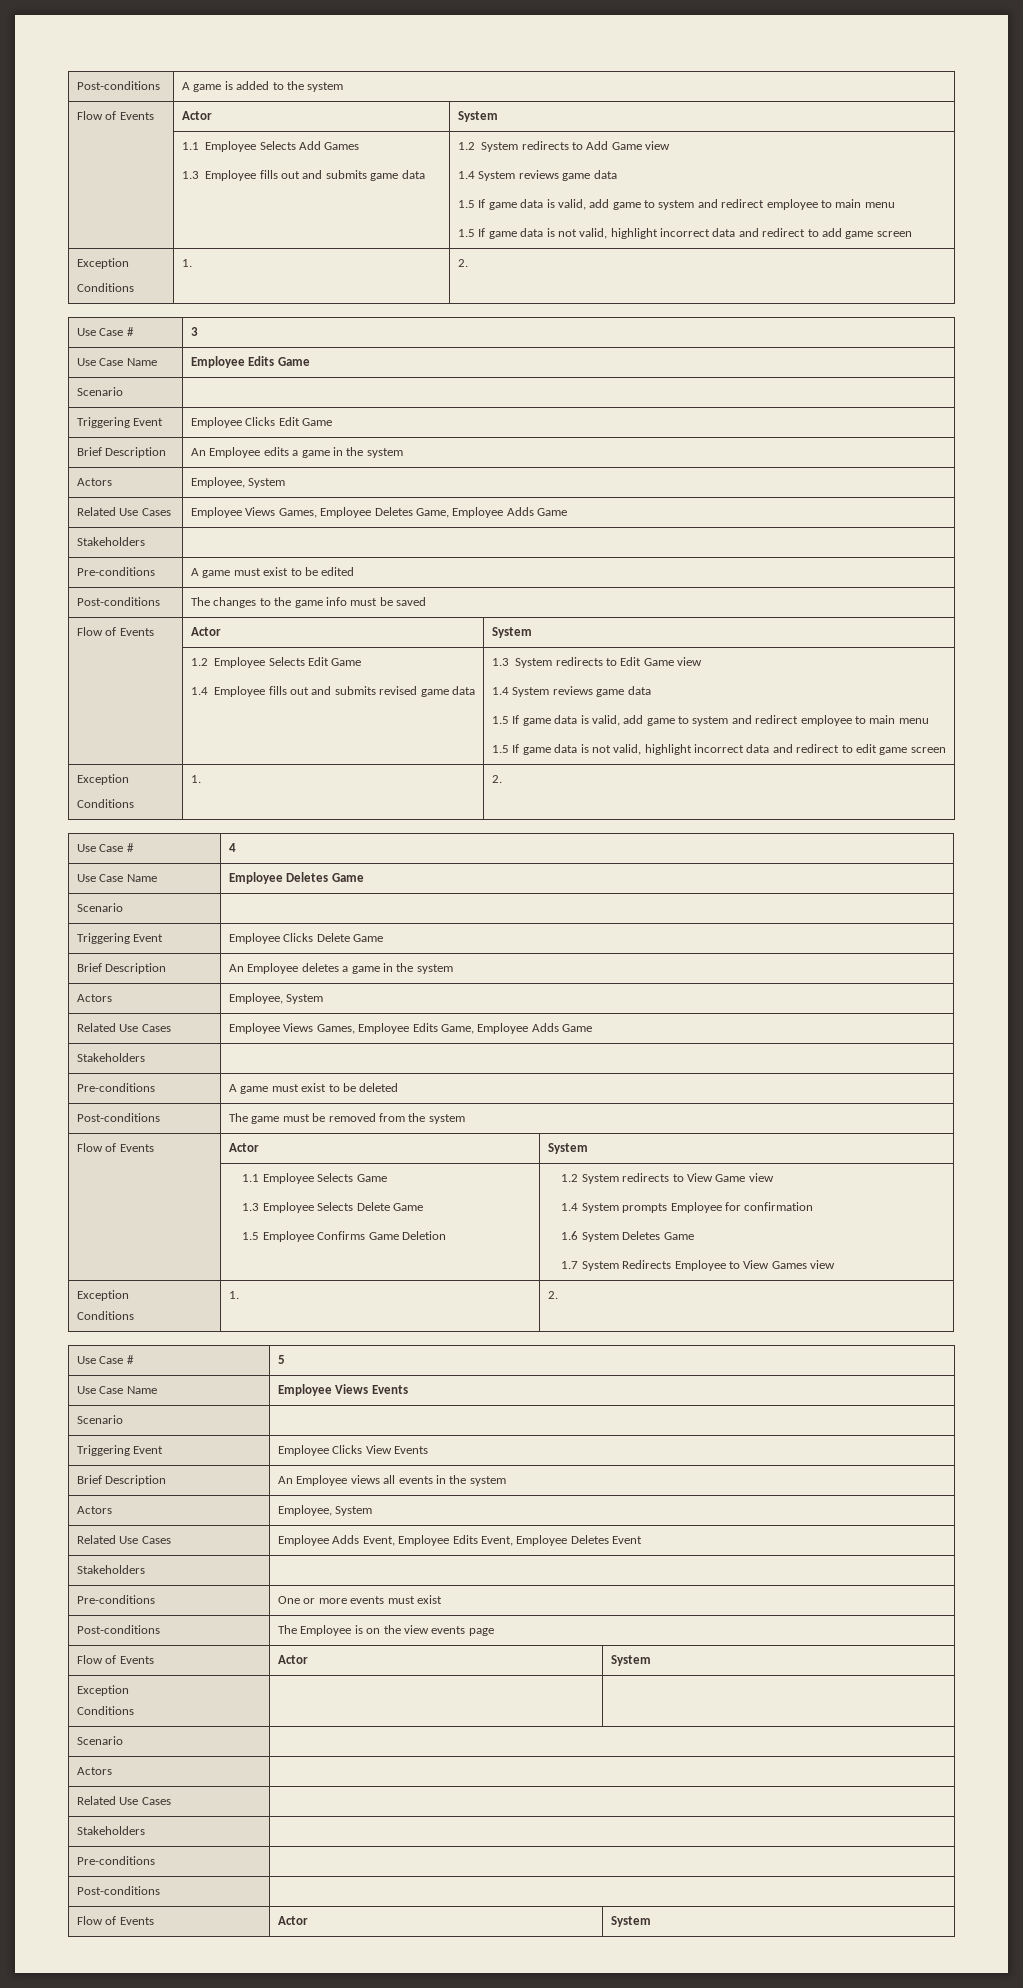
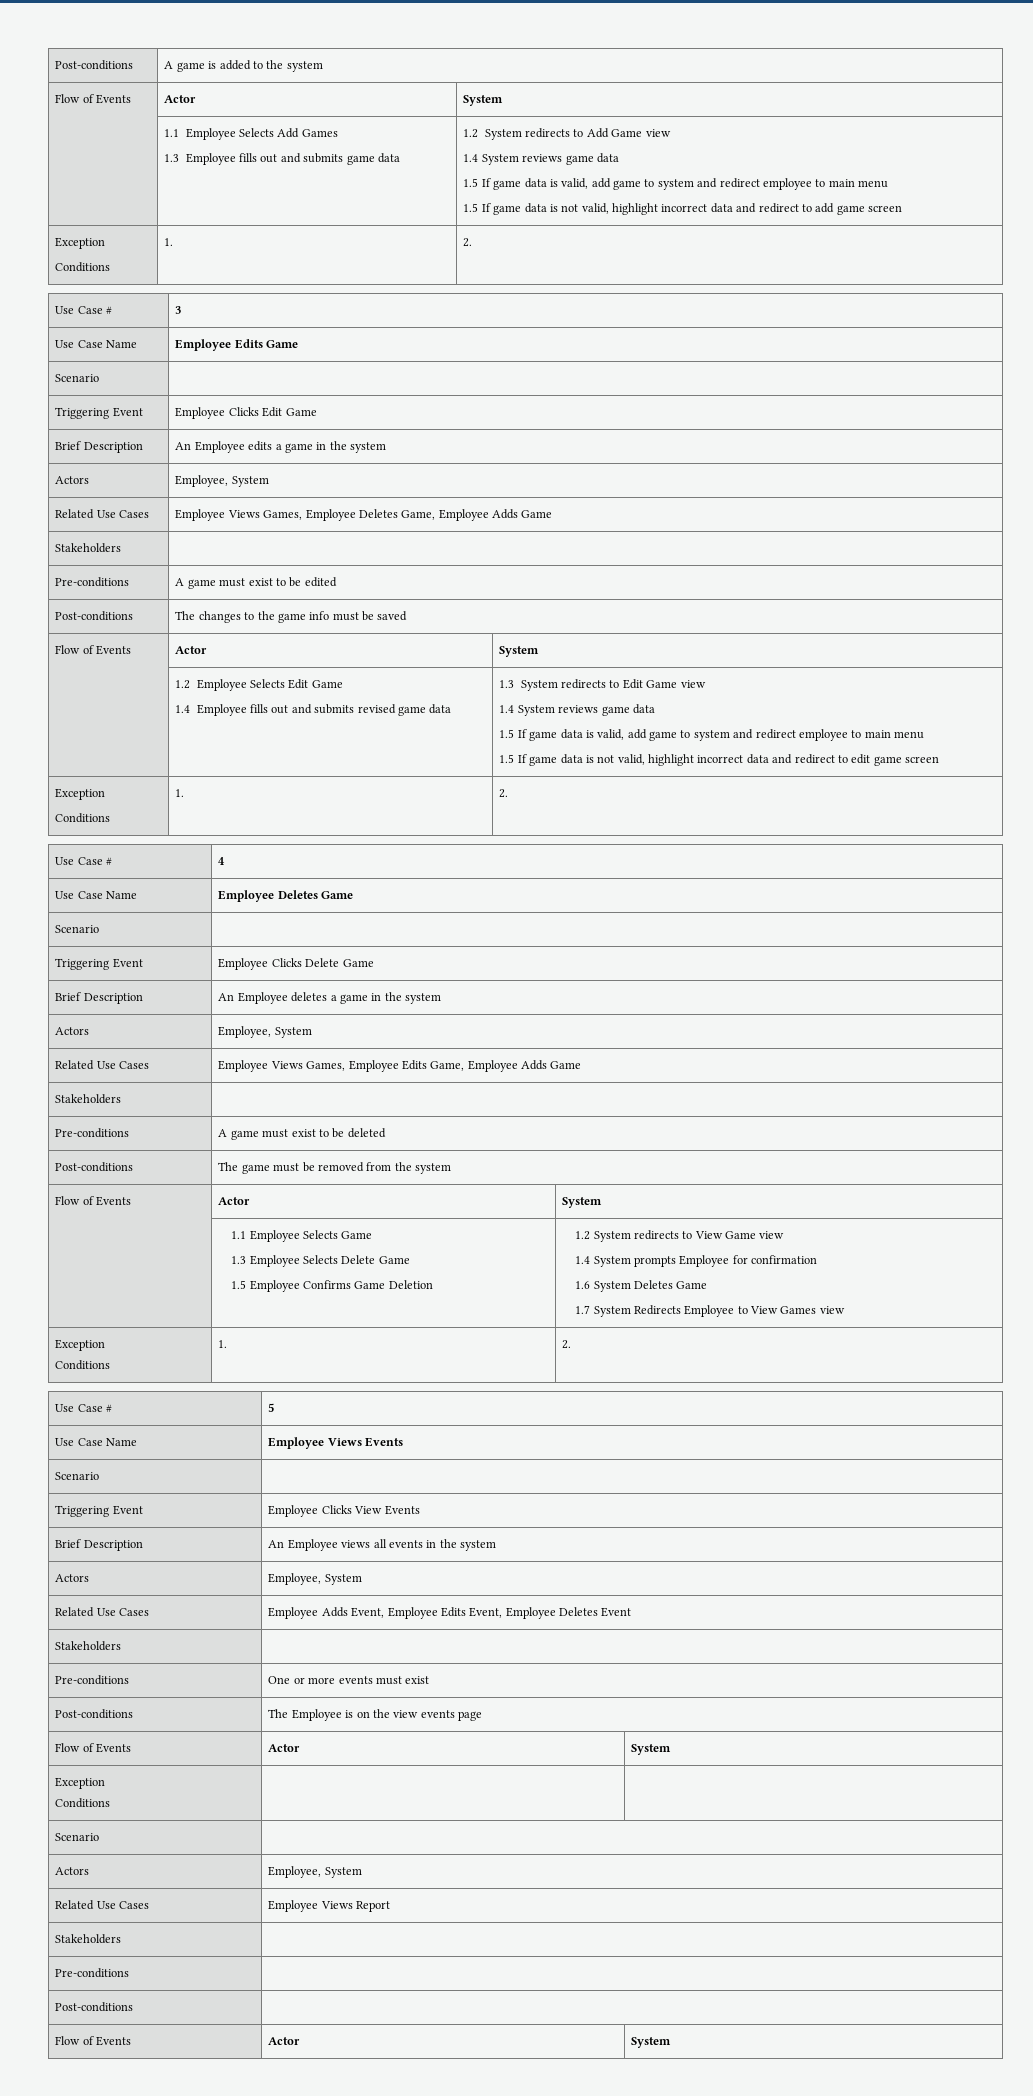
[77,1796,171,1805] // Related Use Cases | -> [268,1866,362,1878] [55,1900,150,1910] [268,1900,391,1912] Employee, System // Related Use Cases | Employee Views Report

